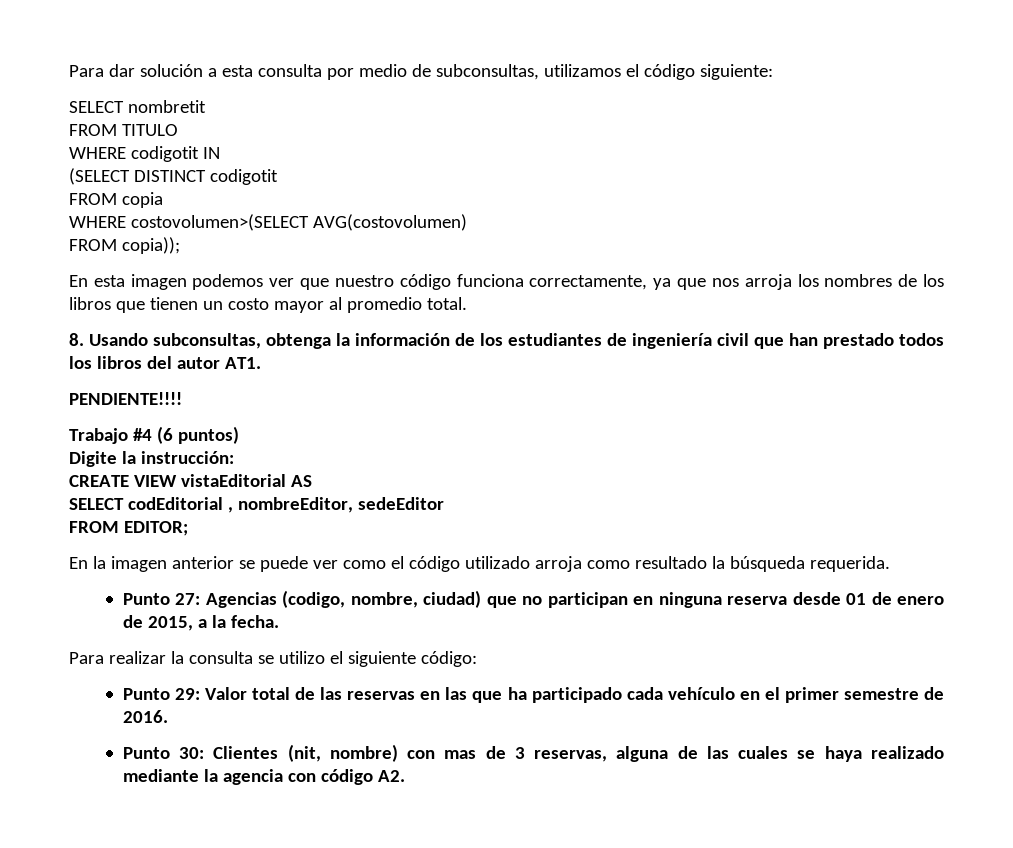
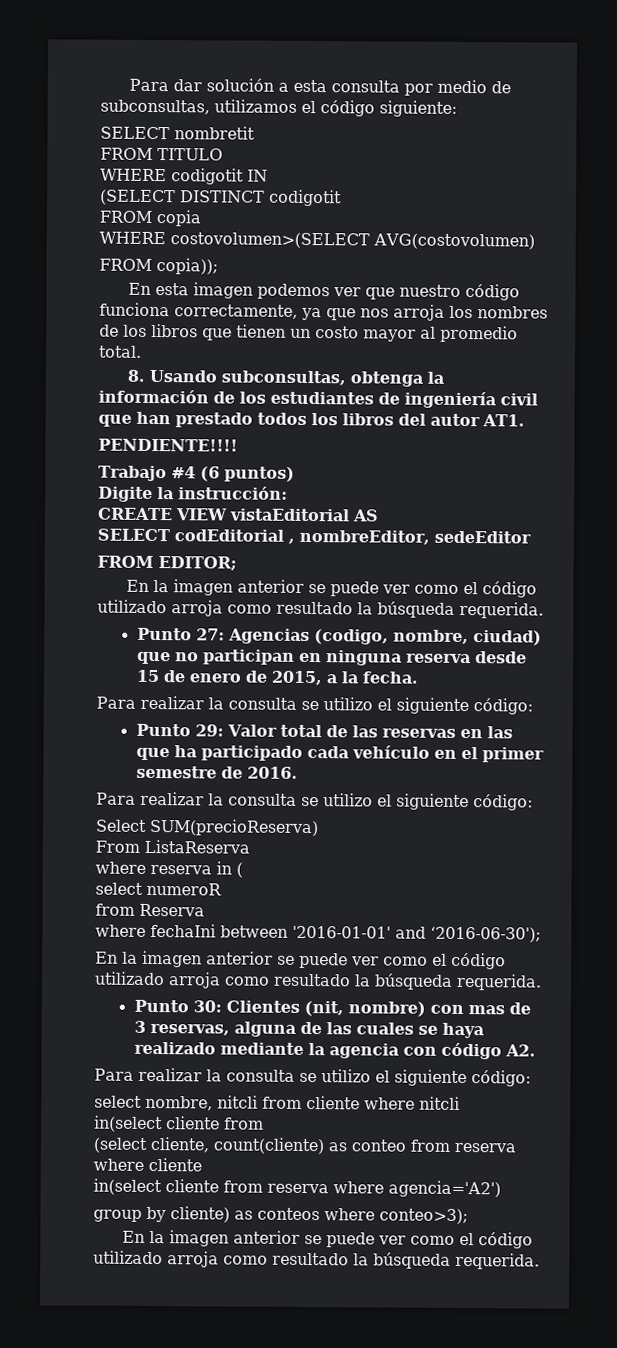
[846,593,867,605] 01 -> [135,669,160,683] 15
(168, 716) none -> [96,791,533,811] [95,818,319,837] [95,839,250,854] [95,861,243,878] [95,882,222,896] [95,903,205,917] [95,923,541,943] [95,950,506,970] [94,971,542,991] // Para realizar la consulta se utilizo el siguiente código: // Select SUM(precioReserva) // From ListaReserva // where reserva in ( // select numeroR // from Reserva // where fechaIni between '2016-01-01' and ‘2016-06-30'); // En la imagen anterior se puede ver como el código utilizado arroja como resultado la búsqueda requerida.
(405, 776) none -> [94,1067,531,1087] [94,1095,460,1111] [94,1115,264,1133] [93,1136,516,1155] [93,1157,202,1172] [93,1178,501,1198] [93,1206,468,1225] [121,1230,533,1249] [93,1250,540,1270] // Para realizar la consulta se utilizo el siguiente código: // select nombre, nitcli from cliente where nitcli // in(select cliente from // (select cliente, count(cliente) as conteo from reserva where cliente // in(select cliente from reserva where agencia='A2') // group by cliente) as conteos where conteo>3); // En la imagen anterior se puede ver como el código utilizado arroja como resultado la búsqueda requerida.

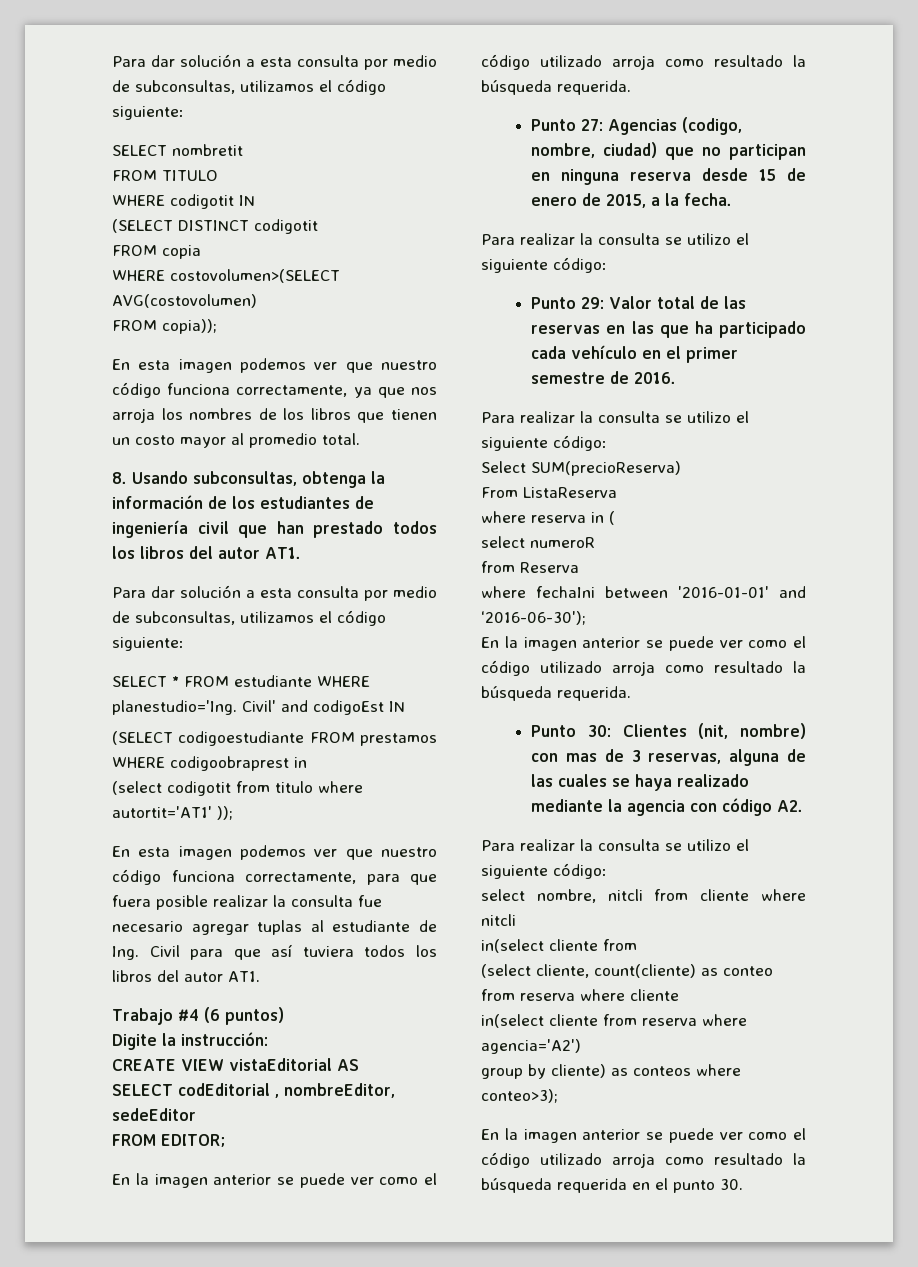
[98,438,238,452] PENDIENTE!!!! -> [112,585,437,601] [112,610,386,626] [112,637,184,651] [112,675,370,687] [112,700,405,715] [112,731,437,746] [112,756,307,771] [112,781,363,796] [112,806,233,820] [112,845,437,860] [112,869,437,885] [112,895,382,910] [112,920,437,935] [112,944,437,960] [112,970,260,982] Para dar solución a esta consulta por medio de subconsultas, utilizamos el código siguiente: // SELECT * FROM estudiante WHERE planestudio='Ing. Civil' and codigoEst IN // (SELECT codigoestudiante FROM prestamos WHERE codigoobraprest in // (select codigotit from titulo where autortit='AT1' )); // En esta imagen podemos ver que nuestro código funciona correctamente, para que fuera posible realizar la consulta fue necesario agregar tuplas al estudiante de Ing. Civil para que así tuviera todos los libros del autor AT1.
[455,1252,540,1270] requerida. -> [557,1178,743,1193] requerida en el punto 30.

